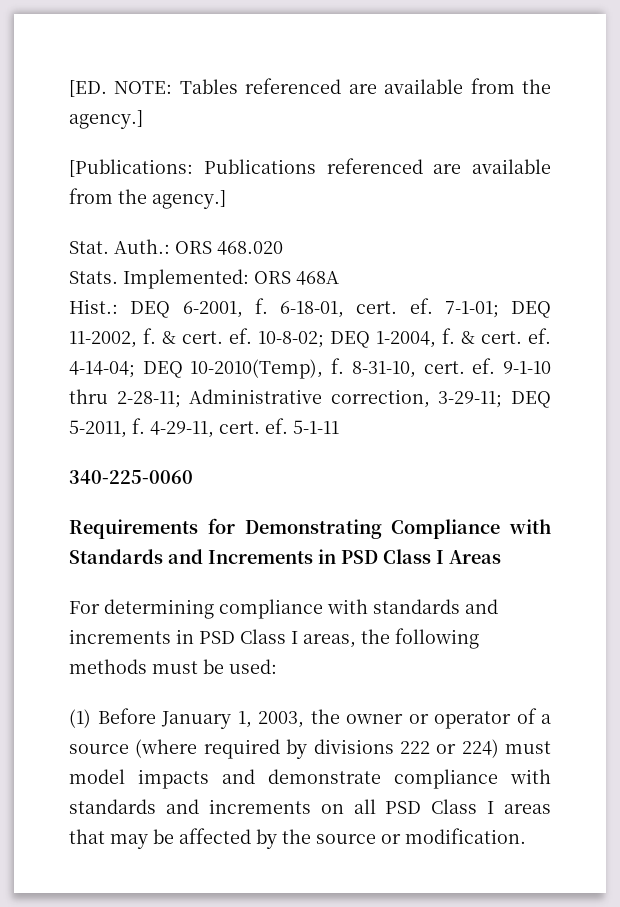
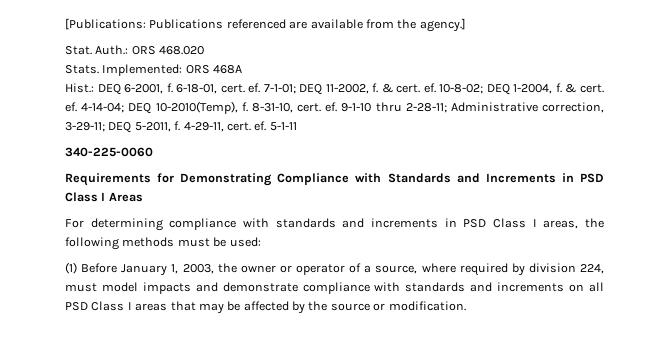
[69,78,551,97] [69,110,143,129] [ED. NOTE: Tables referenced are available from the agency.] // -> (65, 24) none
[69,739,499,759] source (where required by divisions 222 or 224) -> [375,263,604,276] source, where required by division 224,

